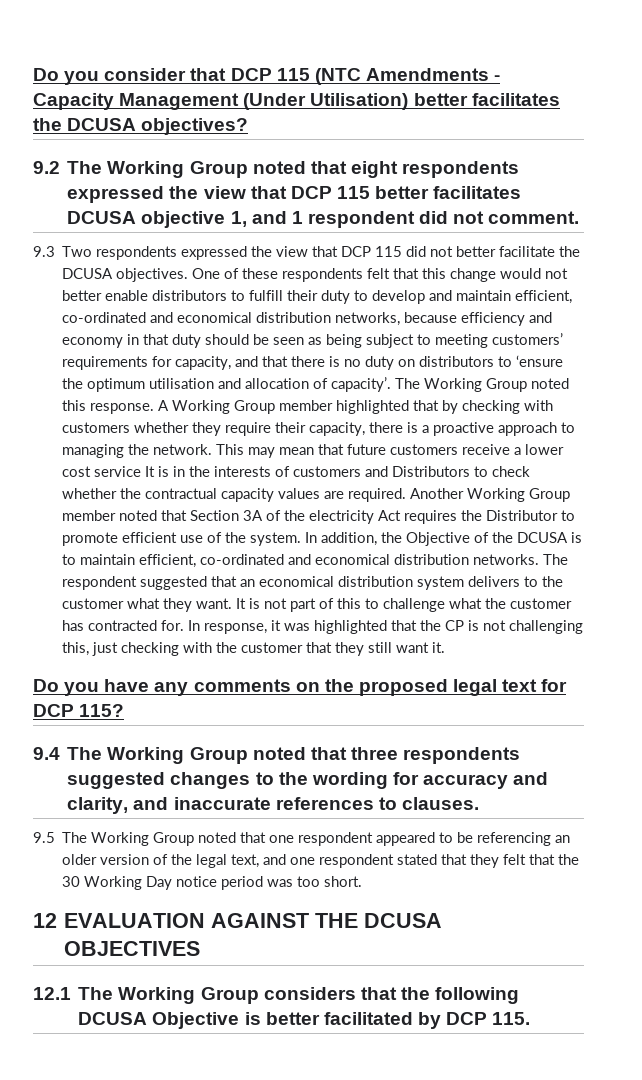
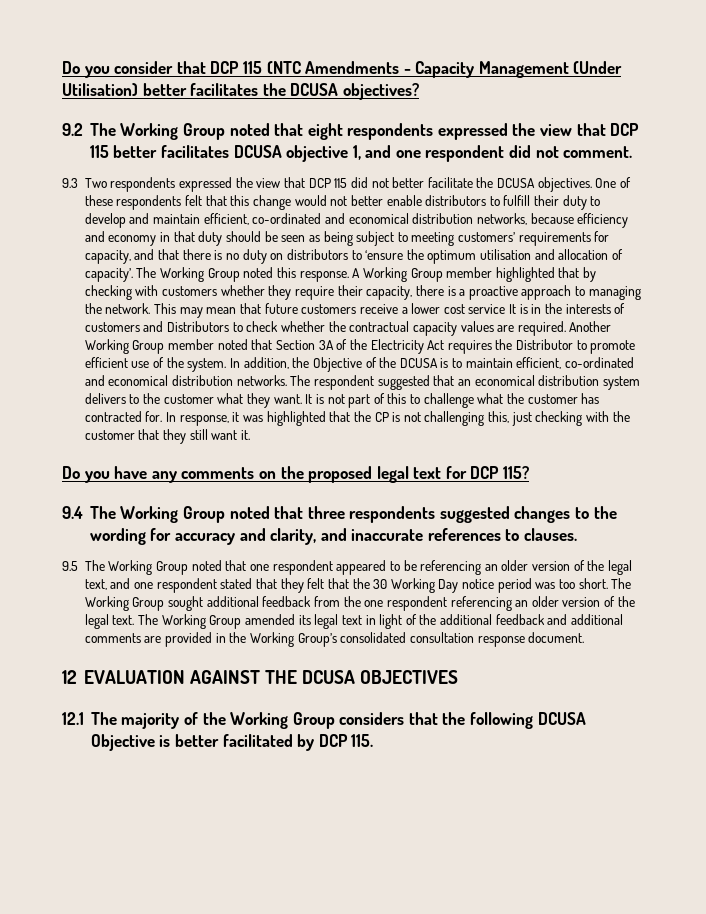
[291,211,303,224] 1 -> [395,150,421,158] one
[309,510,375,524] electricity -> [370,339,424,354] Electricity
(363, 881) none -> [611,578,632,589] [84,596,635,611] [84,614,624,629] [84,632,585,647] The Working Group sought additional feedback from the one respondent referencing an older version of the legal text. The Working Group amended its legal text in light of the additional feedback and additional comments are provided in the Working Group’s consolidated consultation response document.
(114, 993) none -> [121,712,226,729] majority of the

